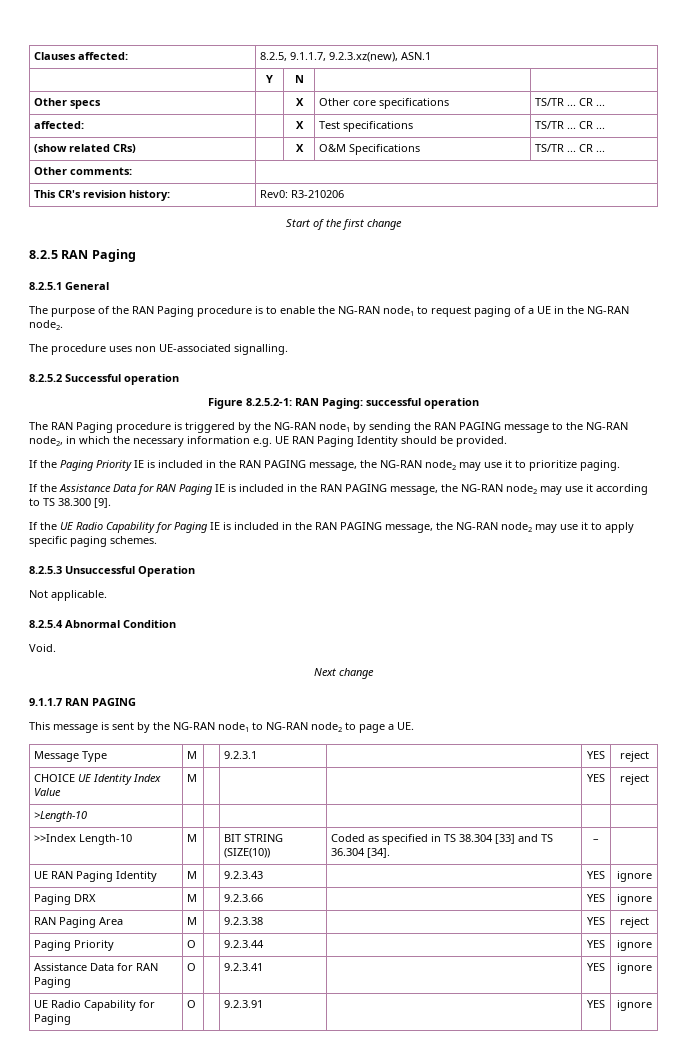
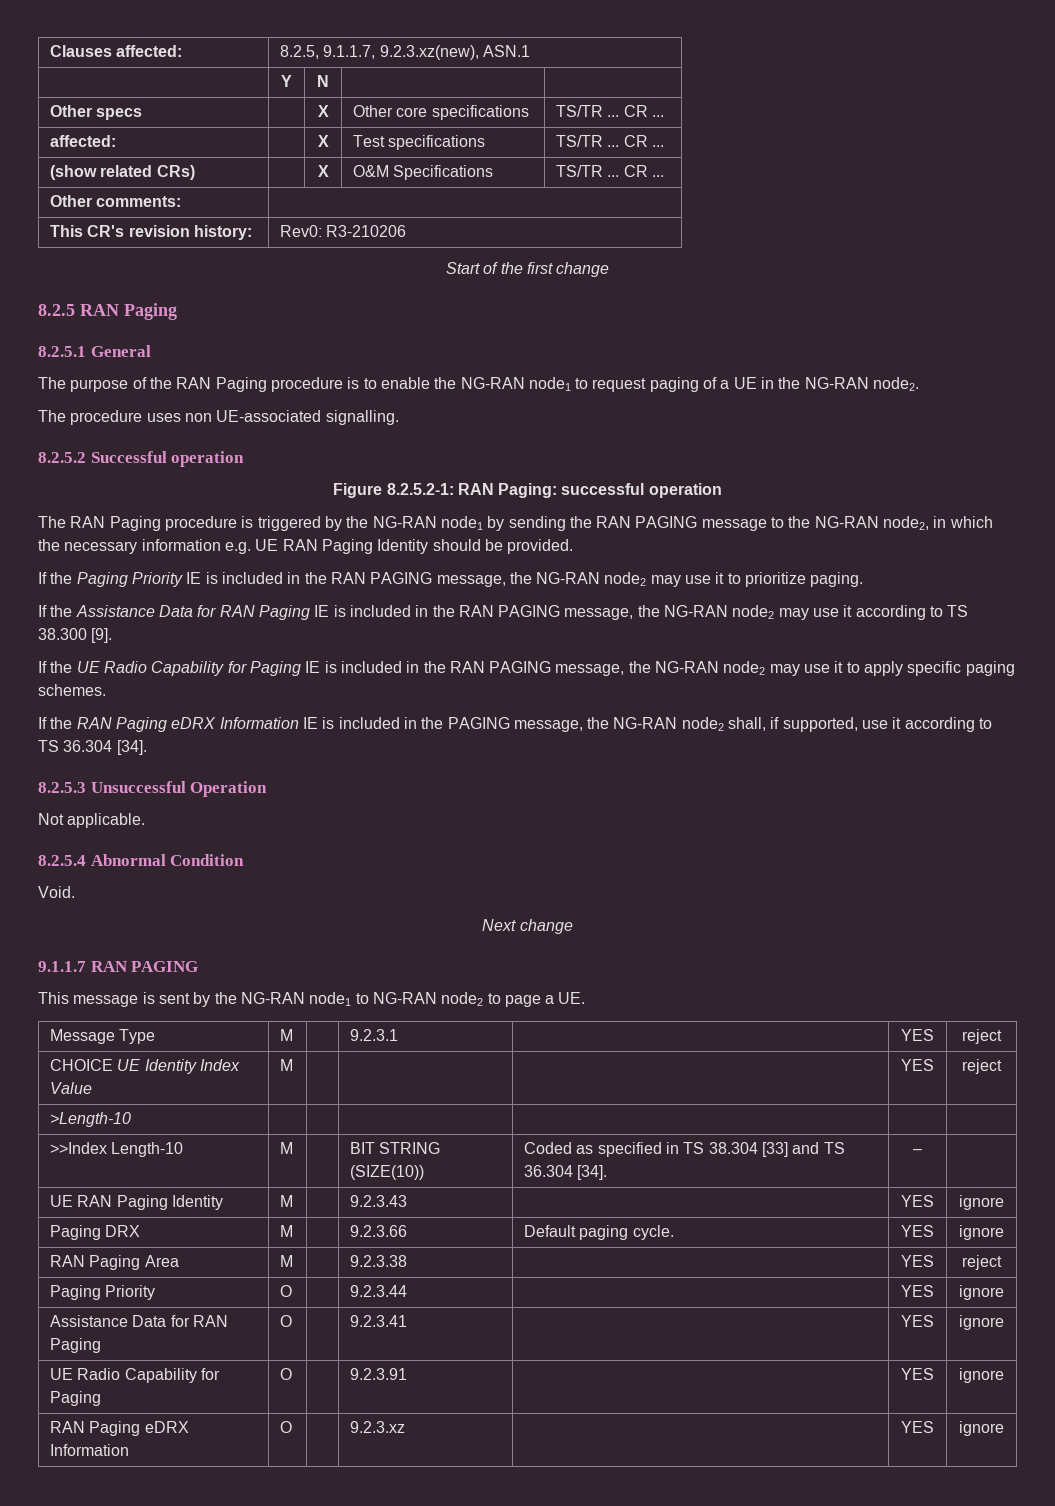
(157, 540) none -> [38,717,993,732] [38,740,147,755] // If the RAN Paging eDRX Information IE is included in the PAGING message, the NG-RAN node2 shall, if supported, use it according to TS 36.304 [34].
(264, 898) none -> [523,1225,674,1240] Default paging cycle.
(652, 1005) none -> [49,1421,189,1436] [49,1444,129,1456] [279,1421,292,1433] [349,1421,405,1433] [901,1421,934,1433] [959,1421,1004,1436] // RAN Paging eDRX Information | O | | 9.2.3.xz | | YES | ignore

